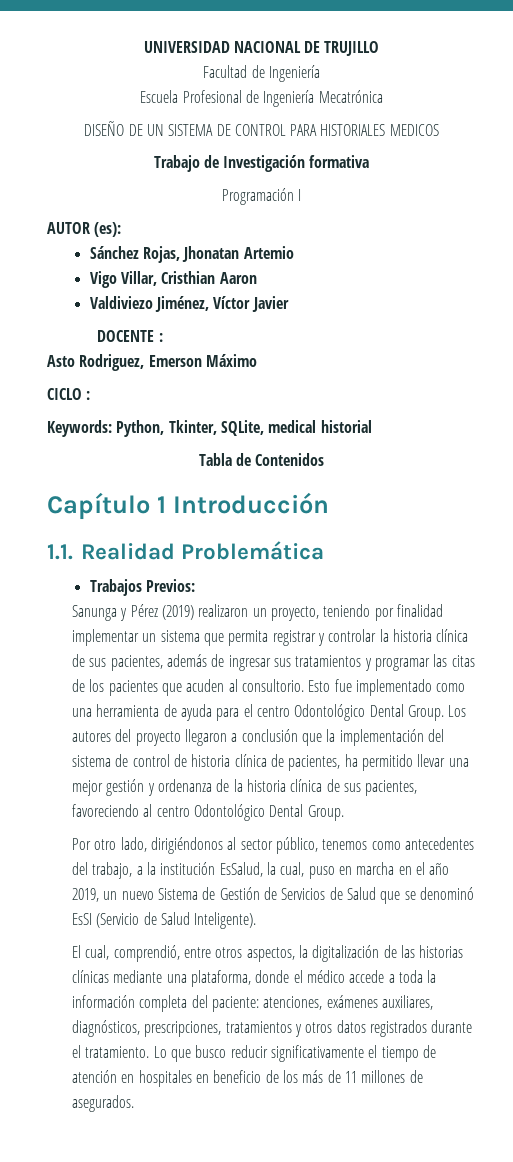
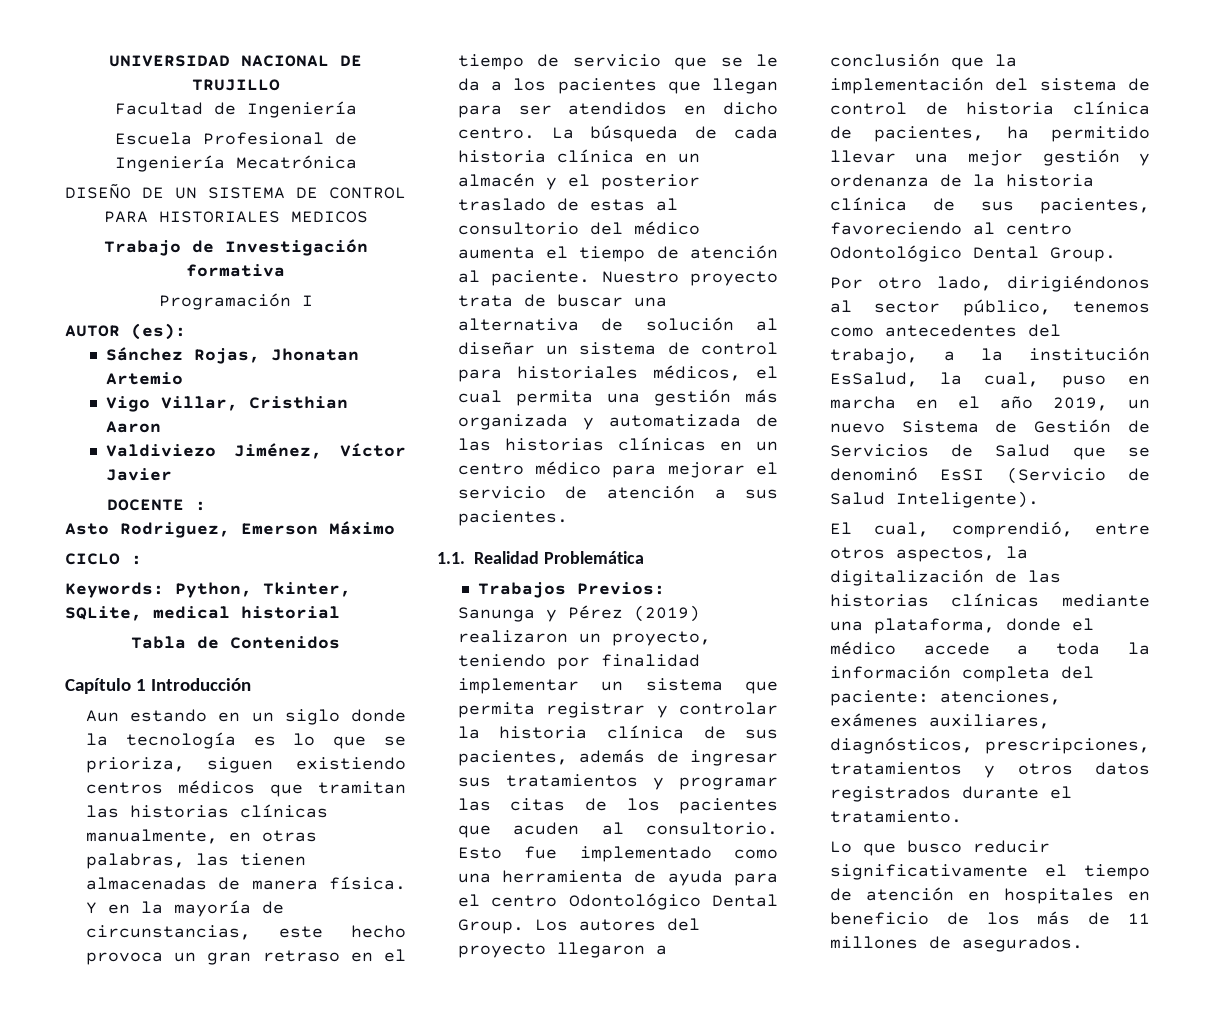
(329, 503) none -> [85,709,406,725] [85,732,406,749] [85,757,406,773] [85,780,406,797] [85,804,328,818] [85,829,317,844] [85,853,306,869] [85,876,406,890] [85,900,284,917] [85,925,406,940] [85,949,406,965] [457,54,778,70] [457,78,778,94] [457,102,778,118] [457,125,778,142] [457,149,700,163] [457,173,700,190] [457,198,678,211] [457,221,700,235] [457,245,778,262] [457,270,778,286] [457,294,667,307] [457,317,778,331] [457,342,778,355] [457,365,778,382] [457,389,778,406] [457,414,778,430] [457,437,778,451] [457,461,778,478] [457,485,778,499] [457,510,568,526] // Aun estando en un siglo donde la tecnología es lo que se prioriza, siguen existiendo centros médicos que tramitan las historias clínicas manualmente, en otras palabras, las tienen almacenadas de manera física. Y en la mayoría de circunstancias, este hecho provoca un gran retraso en el tiempo de servicio que se le da a los pacientes que llegan para ser atendidos en dicho centro. La búsqueda de cada historia clínica en un almacén y el posterior traslado de estas al consultorio del médico aumenta el tiempo de atención al paciente. Nuestro proyecto trata de buscar una alternativa de solución al diseñar un sistema de control para historiales médicos, el cual permita una gestión más organizada y automatizada de las historias clínicas en un centro médico para mejorar el servicio de atención a sus pacientes.
(150, 1052) none -> (962, 816) //

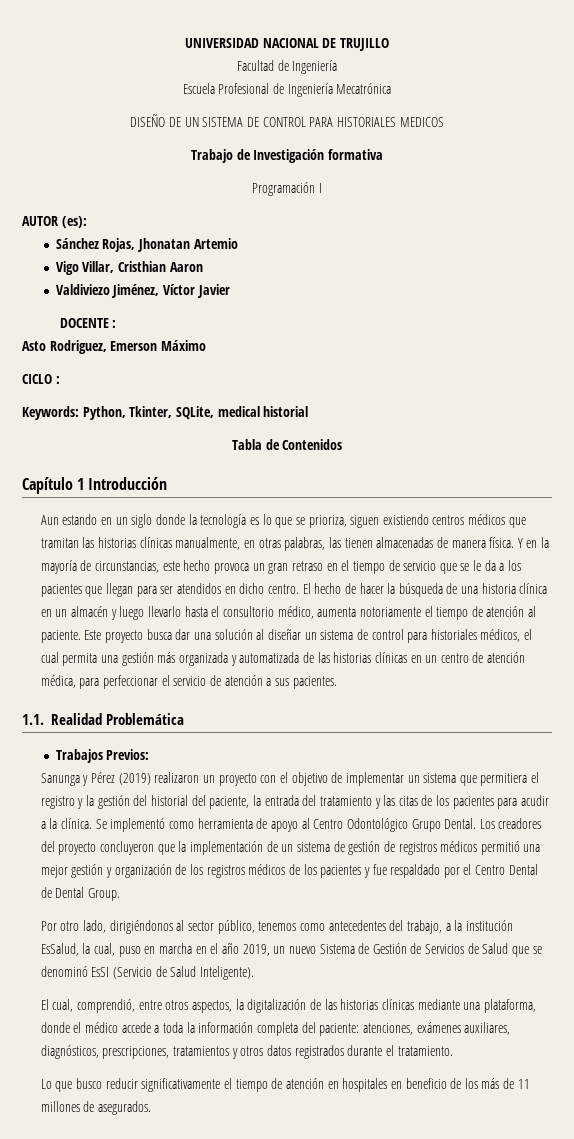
[551,127,574,139] La -> [302,583,396,594] El hecho de hacer la
[734,126,778,139] cada -> [461,586,479,594] una
[567,174,700,190] [457,198,678,211] [457,221,700,235] [457,247,535,259] el posterior traslado de estas al consultorio del médico aumenta -> [119,606,421,620] luego llevarlo hasta el consultorio médico, aumenta notoriamente
[601,271,778,286] [457,294,667,307] [457,318,624,331] Nuestro proyecto trata de buscar una alternativa de -> [84,629,212,643] Este proyecto busca dar una
[535,461,745,478] médico para mejorar -> [472,652,526,663] [40,675,159,689] de atención médica, para perfeccionar
[611,631,711,646] [457,654,700,670] [457,678,778,694] [457,702,778,718] [457,725,778,739] [457,749,778,766] [457,774,778,790] proyecto, teniendo por finalidad implementar un sistema que permita registrar y controlar la historia clínica de sus pacientes, además de ingresar sus tratamientos y programar -> [218,772,540,786] [40,795,381,809] proyecto con el objetivo de implementar un sistema que permitiera el registro y la gestión del historial del paciente, la entrada del tratamiento y
[457,822,778,838] [457,846,778,862] [457,870,778,886] [457,893,778,910] [457,918,700,934] [457,942,667,958] [829,53,1017,70] [829,77,1150,94] [829,101,1150,115] [829,126,1150,142] [829,149,1150,166] [829,174,1094,187] [829,197,1150,214] [829,222,1072,235] [829,245,962,262] que acuden al consultorio. Esto fue implementado como una herramienta de ayuda para el centro Odontológico Dental Group. Los autores del proyecto llegaron a conclusión que la implementación del sistema de control de historia clínica de pacientes, ha permitido llevar una mejor gestión y ordenanza de la historia clínica de sus pacientes, favoreciendo al centro Odontológico -> [497,795,550,809] [40,818,542,832] [40,841,541,855] [40,864,538,878] [40,887,52,898] para acudir a la clínica. Se implementó como herramienta de apoyo al Centro Odontológico Grupo Dental. Los creadores del proyecto concluyeron que la implementación de un sistema de gestión de registros médicos permitió una mejor gestión y organización de los registros médicos de los pacientes y fue respaldado por el Centro Dental de

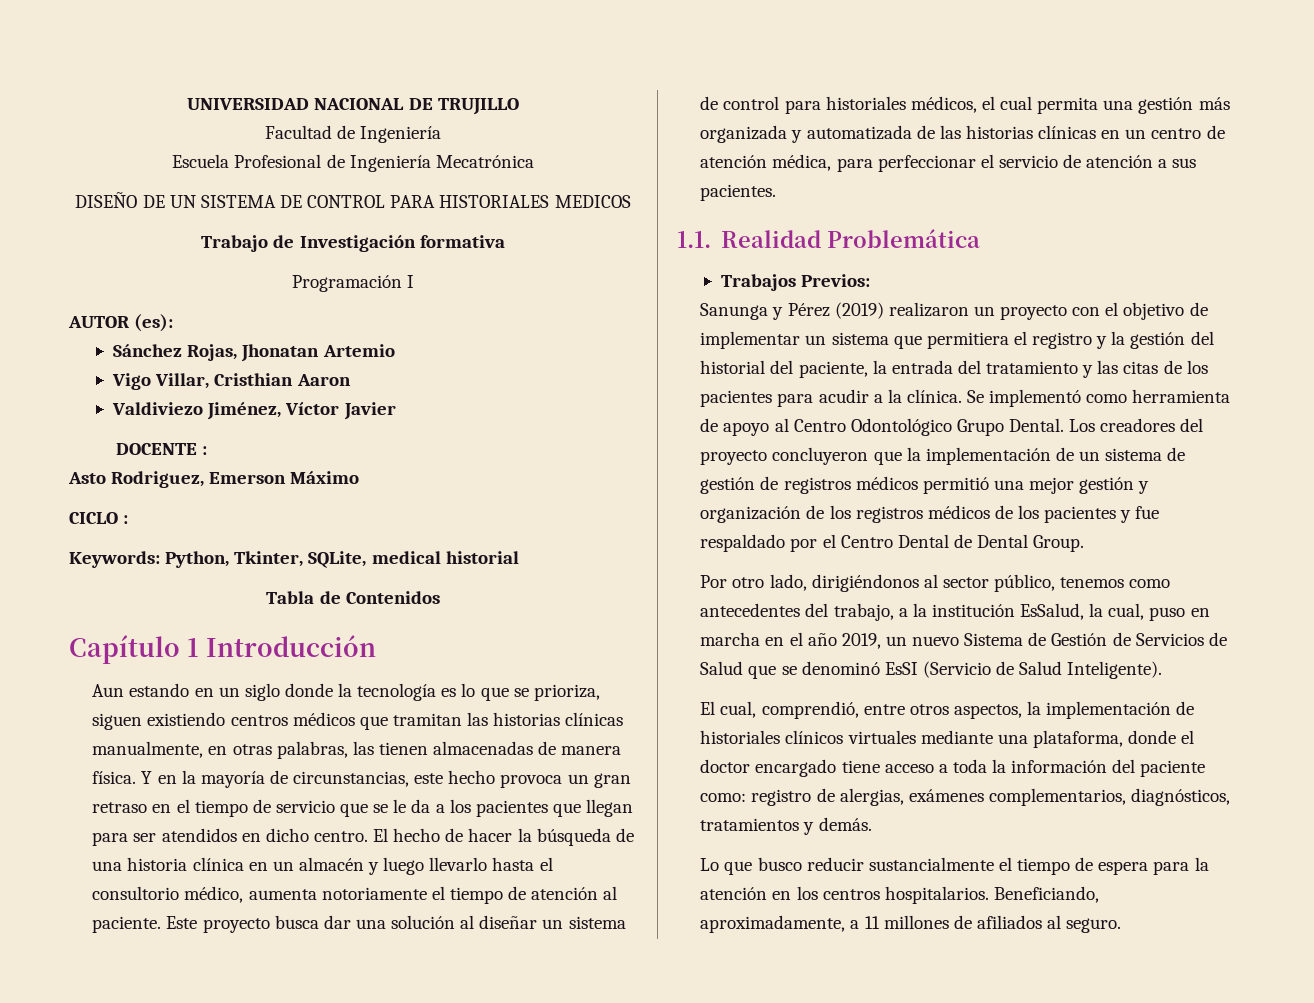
[247,999,414,1013] digitalización de las historias clínicas -> [1046,701,1195,719] [700,730,916,744] implementación de historiales clínicos virtuales
[85,1022,511,1036] [40,1045,453,1059] médico accede a toda la información completa del paciente: atenciones, exámenes auxiliares, diagnósticos, prescripciones, tratamientos y otros datos registrados durante el tratamiento. -> [700,759,1206,777] [700,788,1231,806] [700,817,872,835] doctor encargado tiene acceso a toda la información del paciente como: registro de alergias, exámenes complementarios, diagnósticos, tratamientos y demás.
[141,1078,530,1092] [40,1101,152,1115] significativamente el tiempo de atención en hospitales en beneficio de los más de 11 millones de asegurados. -> [868,857,1209,875] [700,886,1099,904] [700,915,1122,933] sustancialmente el tiempo de espera para la atención en los centros hospitalarios. Beneficiando, aproximadamente, a 11 millones de afiliados al seguro.

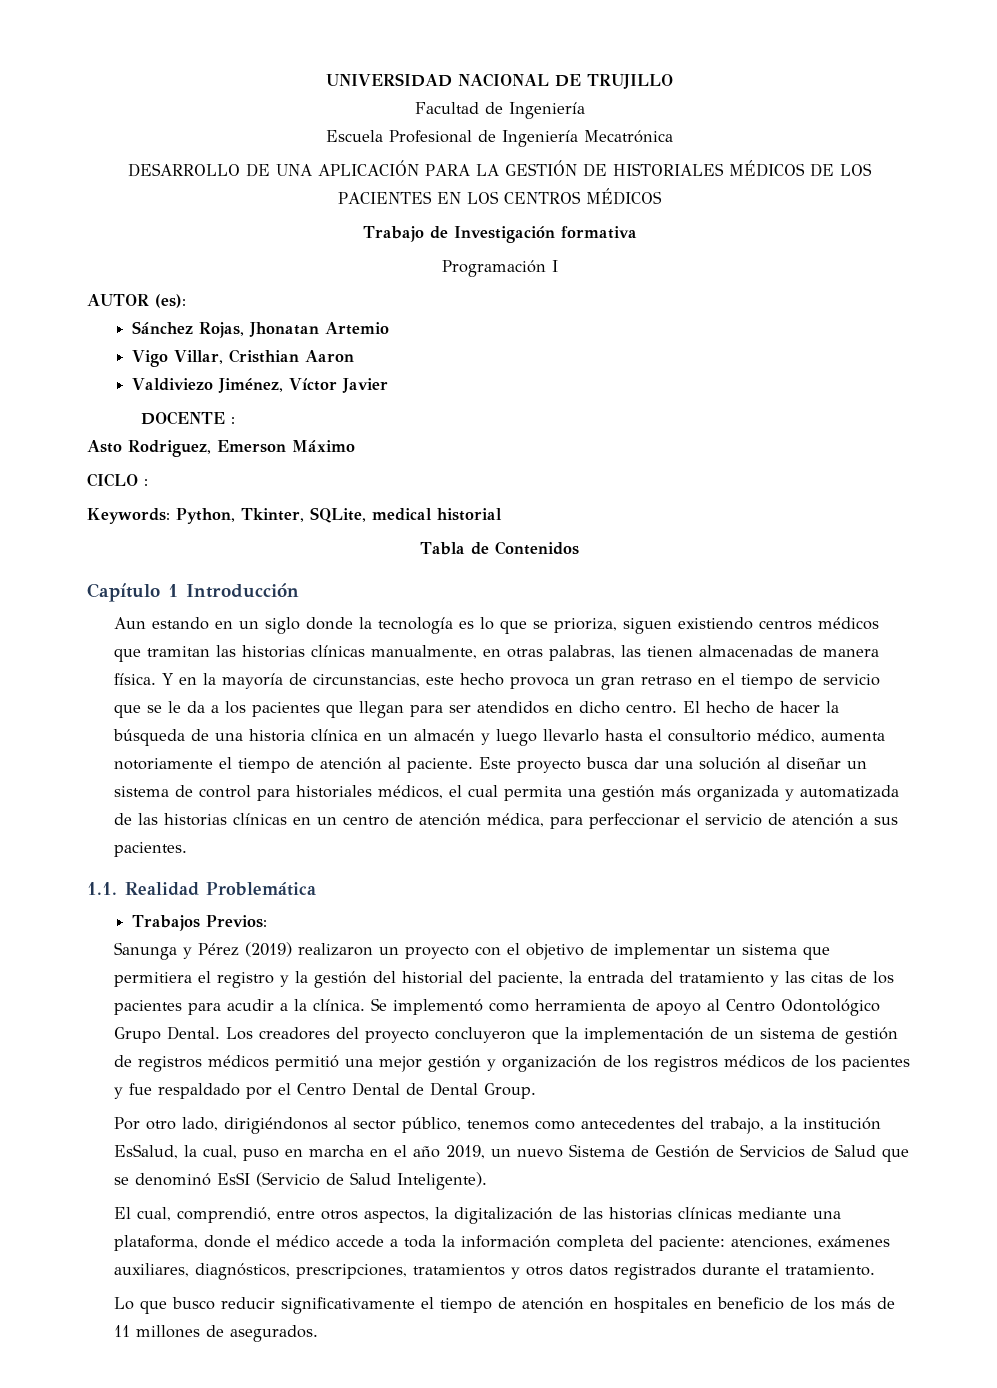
[75,192,631,208] DISEÑO DE UN SISTEMA DE CONTROL PARA HISTORIALES MEDICOS -> [128,160,872,177] [338,188,662,205] DESARROLLO DE UNA APLICACIÓN PARA LA GESTIÓN DE HISTORIALES MÉDICOS DE LOS PACIENTES EN LOS CENTROS MÉDICOS
[1046,701,1195,719] [700,730,916,744] implementación de historiales clínicos virtuales -> [454,1207,733,1224] digitalización de las historias clínicas
[700,759,1206,777] [700,788,1231,806] [700,817,872,835] doctor encargado tiene acceso a toda la información del paciente como: registro de alergias, exámenes complementarios, diagnósticos, tratamientos y demás. -> [276,1235,891,1251] [114,1263,876,1280] médico accede a toda la información completa del paciente: atenciones, exámenes auxiliares, diagnósticos, prescripciones, tratamientos y otros datos registrados durante el tratamiento.
[868,857,1209,875] [700,886,1099,904] [700,915,1122,933] sustancialmente el tiempo de espera para la atención en los centros hospitalarios. Beneficiando, aproximadamente, a 11 millones de afiliados al seguro. -> [281,1297,896,1314] [114,1325,319,1342] significativamente el tiempo de atención en hospitales en beneficio de los más de 11 millones de asegurados.

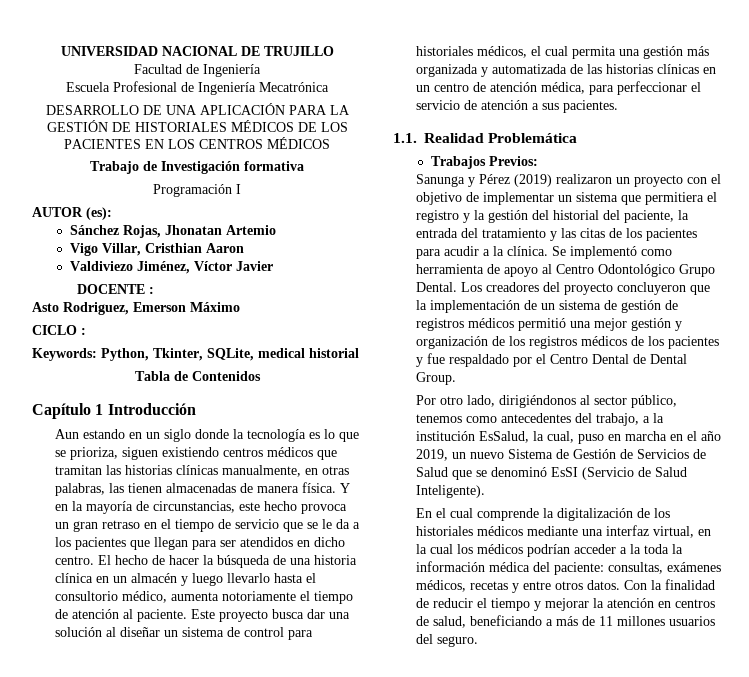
[114,1207,842,1224] [114,1235,399,1251] El cual, comprendió, entre otros aspectos, la digitalización de las historias clínicas mediante una plataforma, donde el médico accede a -> [415,508,670,521] [415,525,711,538] [415,544,641,557] En el cual comprende la digitalización de los historiales médicos mediante una interfaz virtual, en la cual los médicos podrían acceder a la
[557,1235,625,1251] completa -> [488,562,530,572] médica
[731,1235,891,1249] [114,1263,876,1280] [114,1297,836,1314] atenciones, exámenes auxiliares, diagnósticos, prescripciones, tratamientos y otros datos registrados durante el tratamiento. // Lo que busco reducir significativamente el tiempo de atención en hospitales en beneficio de los -> [607,562,721,574] [415,579,715,593] [415,598,715,611] [415,615,553,628] consultas, exámenes médicos, recetas y entre otros datos. Con la finalidad de reducir el tiempo y mejorar la atención en centros de salud, beneficiando a
[206,1325,319,1342] de asegurados. -> [668,616,715,626] [415,634,478,647] usuarios del seguro.

